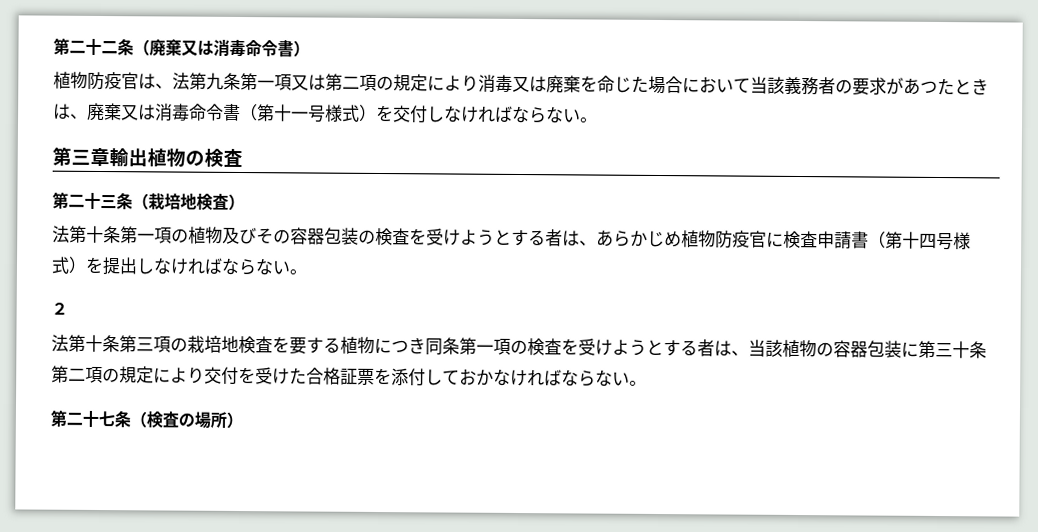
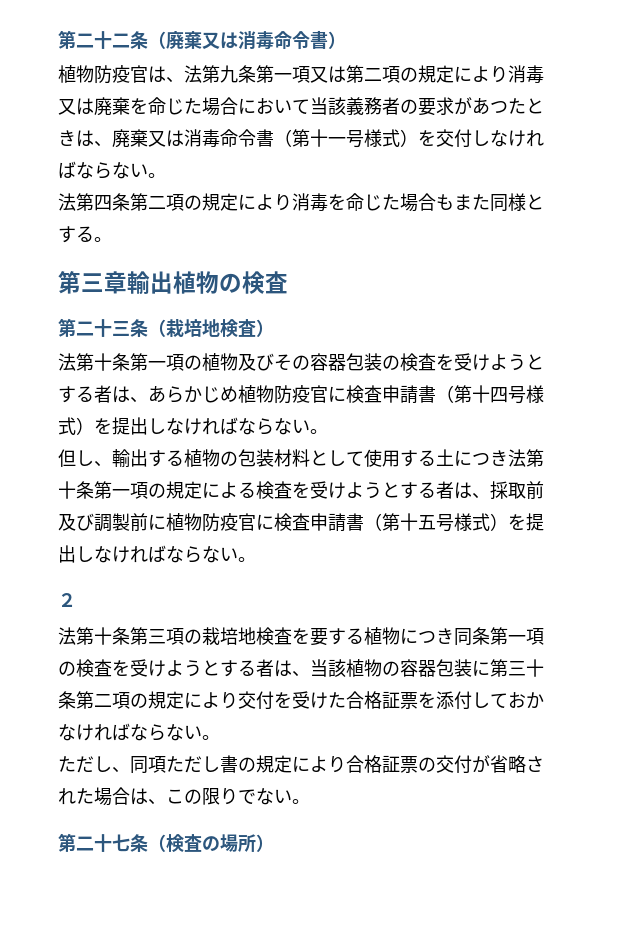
(598, 120) none -> [58,193,544,212] [58,226,112,243] // 法第四条第二項の規定により消毒を命じた場合もまた同様とする。
(307, 272) none -> [58,448,544,467] [58,481,544,500] [58,512,544,532] [58,545,256,563] // 但し、輸出する植物の包装材料として使用する土につき法第十条第一項の規定による検査を受けようとする者は、採取前及び調製前に植物防疫官に検査申請書（第十五号様式）を提出しなければならない。
(647, 383) none -> [58,755,544,774] [58,787,310,806] // ただし、同項ただし書の規定により合格証票の交付が省略された場合は、この限りでない。

